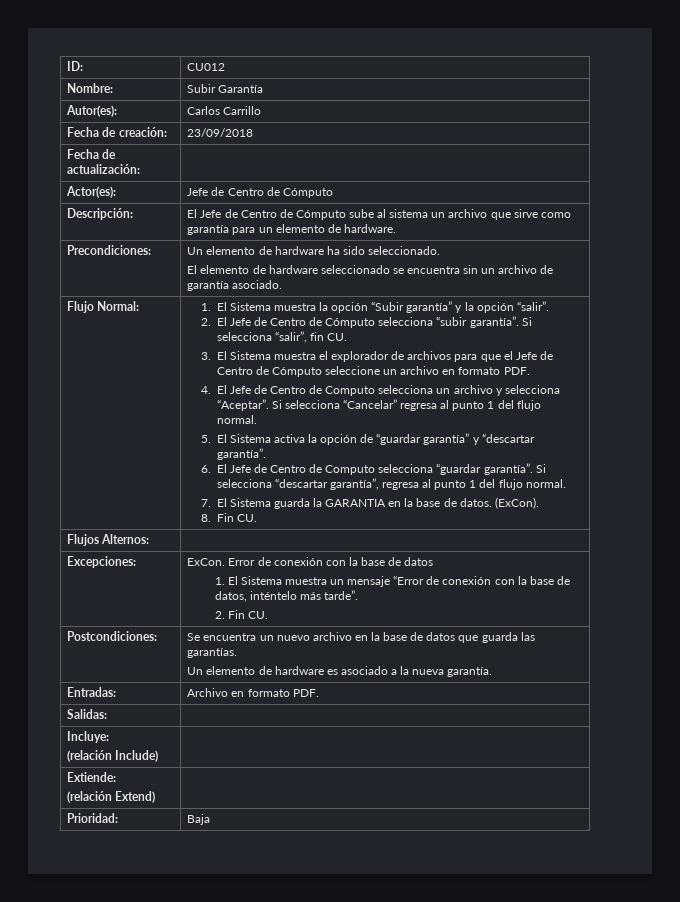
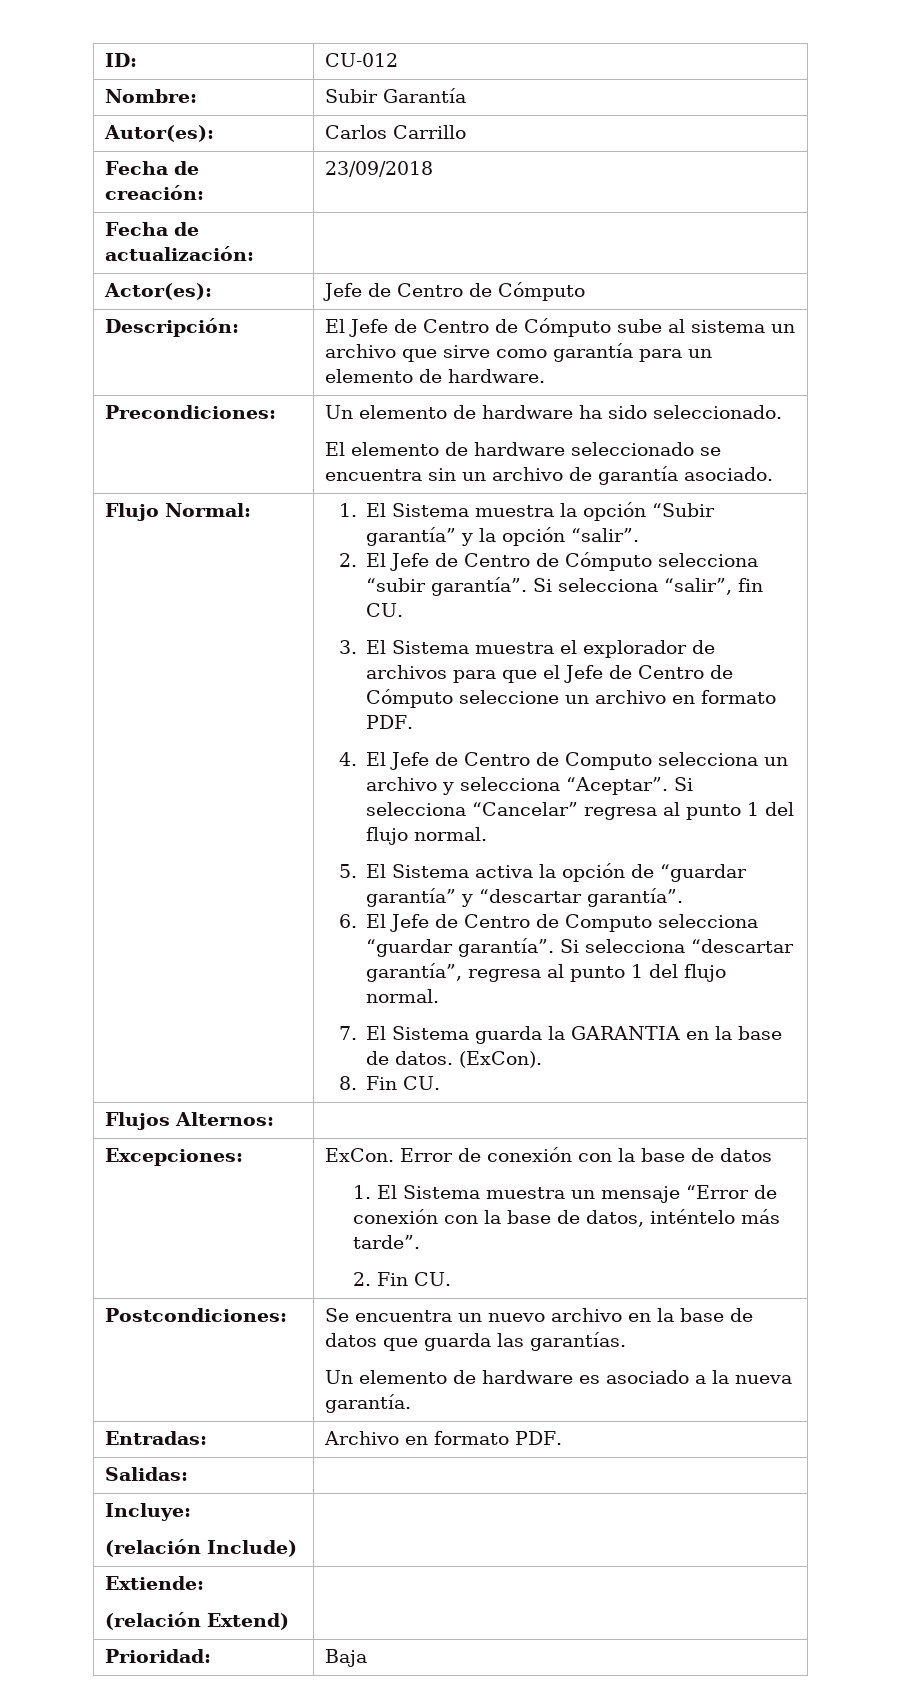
[187,63,226,71] CU012 -> [324,53,398,67] CU-012

